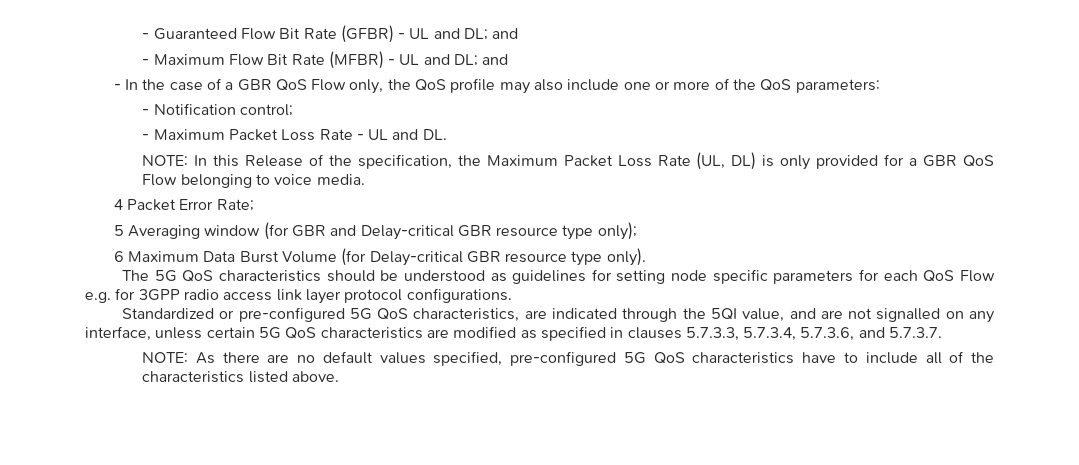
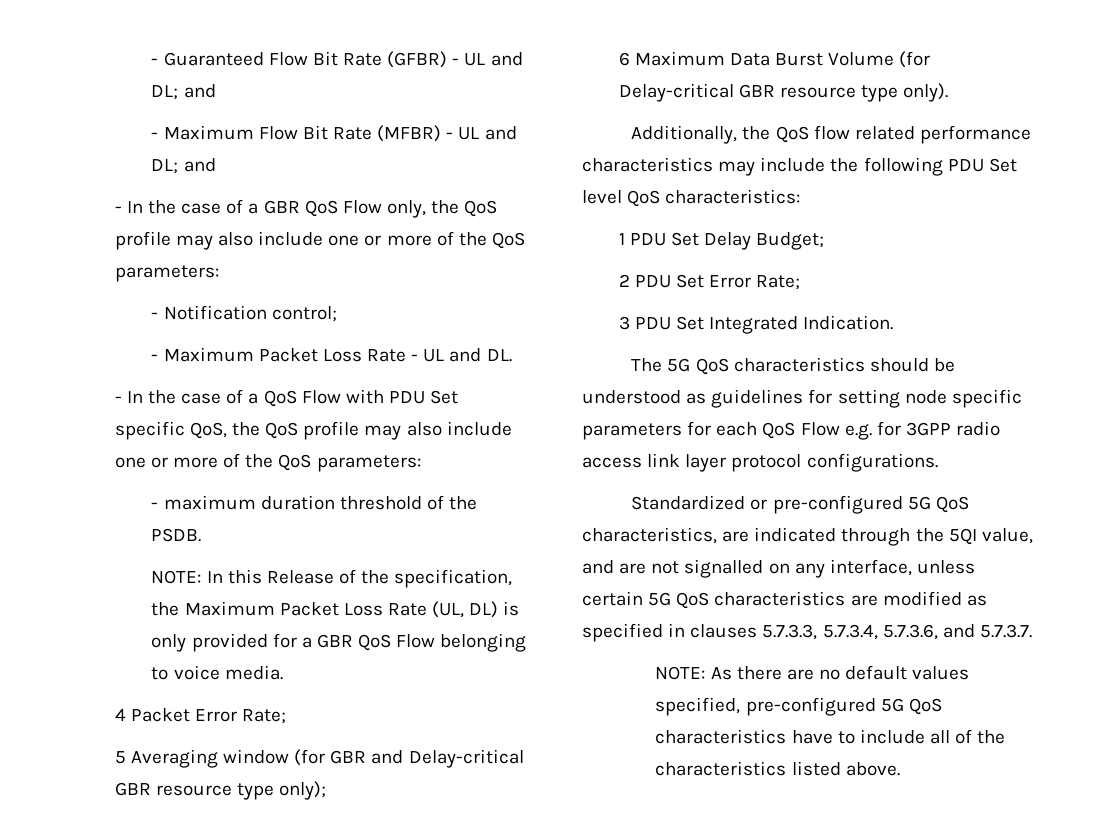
(447, 134) none -> [114,389,459,407] [114,421,512,440] [114,453,421,472] [151,495,478,510] [151,528,202,542] // - In the case of a QoS Flow with PDU Set specific QoS, the QoS profile may also include one or more of the QoS parameters: // - maximum duration threshold of the PSDB.
(646, 257) none -> [631,125,1031,144] [582,157,1017,176] [582,189,801,207] [618,232,825,250] [618,274,801,290] [618,315,894,334] // Additionally, the QoS flow related performance characteristics may include the following PDU Set level QoS characteristics: // 1 PDU Set Delay Budget; // 2 PDU Set Error Rate; // 3 PDU Set Integrated Indication.

